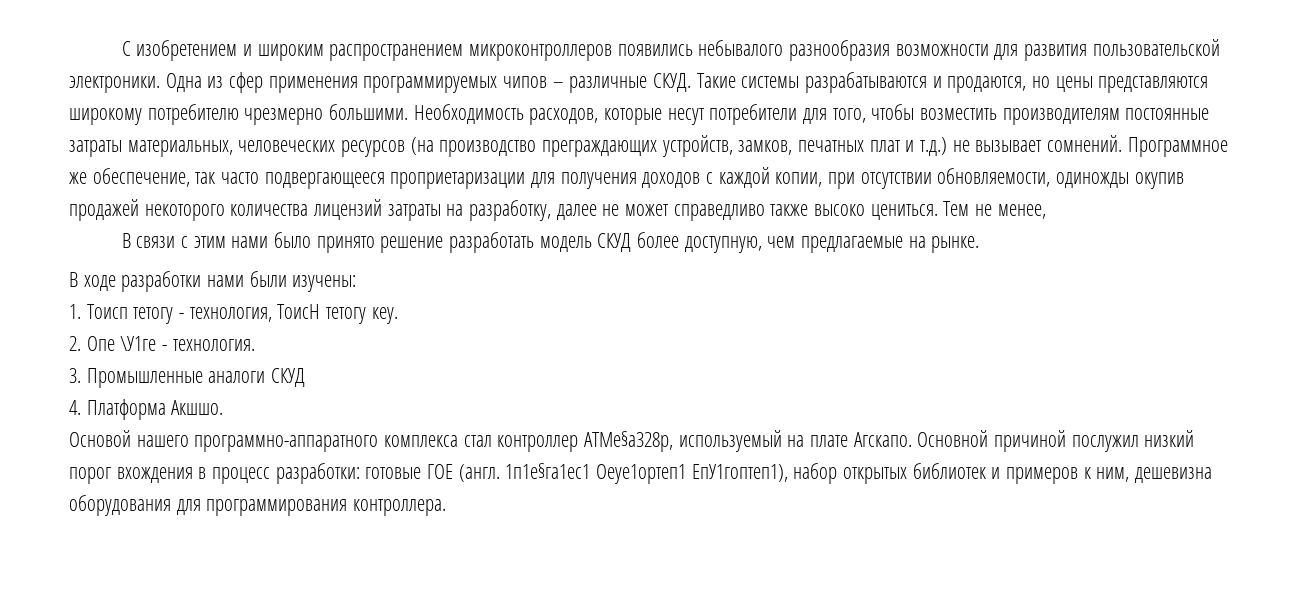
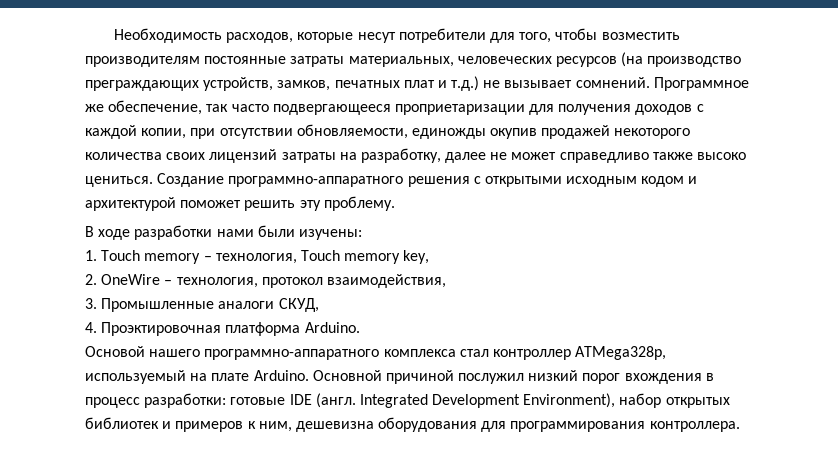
[121,39,1220,61] [69,72,1209,93] [69,104,409,125] С изобретением и широким распространением микроконтроллеров появились небывалого разнообразия возможности для развития пользовательской электроники. Одна из сфер применения программируемых чипов – различные СКУД. Такие системы разрабатываются и продаются, но цены представляются широкому потребителю чрезмерно большими. -> (114, 35) none
[1056,172,1130,188] одиножды -> [411,128,486,139] единожды
(309, 210) none -> [166,152,206,160] своих
[943,201,1046,219] [121,232,980,253] Тем не менее, // В связи с этим нами было принято решение разработать модель СКУД более доступную, чем предлагаемые на рынке. -> [157,173,698,187] [85,196,395,211] Создание программно-аппаратного решения с открытыми исходным кодом и архитектурой поможет решить эту проблему.
[86,304,398,324] [69,336,255,351] Тоисп тетогу - технология, ТоисН тетогу кеу. // 2. Опе \У1ге - технология. -> [101,250,430,264] [85,274,446,288] Touch memory – технология, Touch memory key, // 2. OneWire – технология, протокол взаимодействия,
[271,368,306,387] СКУД -> [278,298,319,312] СКУД,
[86,399,224,420] Платформа Акшшо. -> [101,322,360,336] Проэктировочная платформа Arduino.
[584,431,674,452] АТМе§а328р, -> [575,346,667,360] ATMega328p,
[853,432,912,447] Агскапо. -> [253,370,309,381] Arduino.
[427,463,788,484] ГОЕ (англ. 1п1е§га1ес1 Оеуе1ортеп1 ЕпУ1гоптеп1), -> [289,393,616,408] IDE (англ. Integrated Development Environment),

